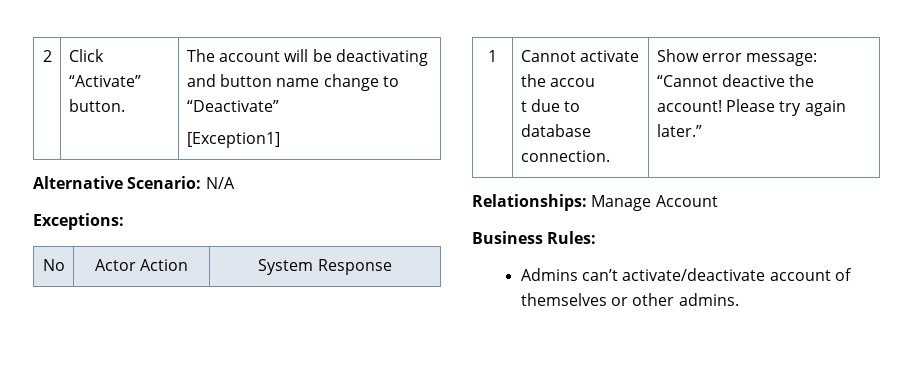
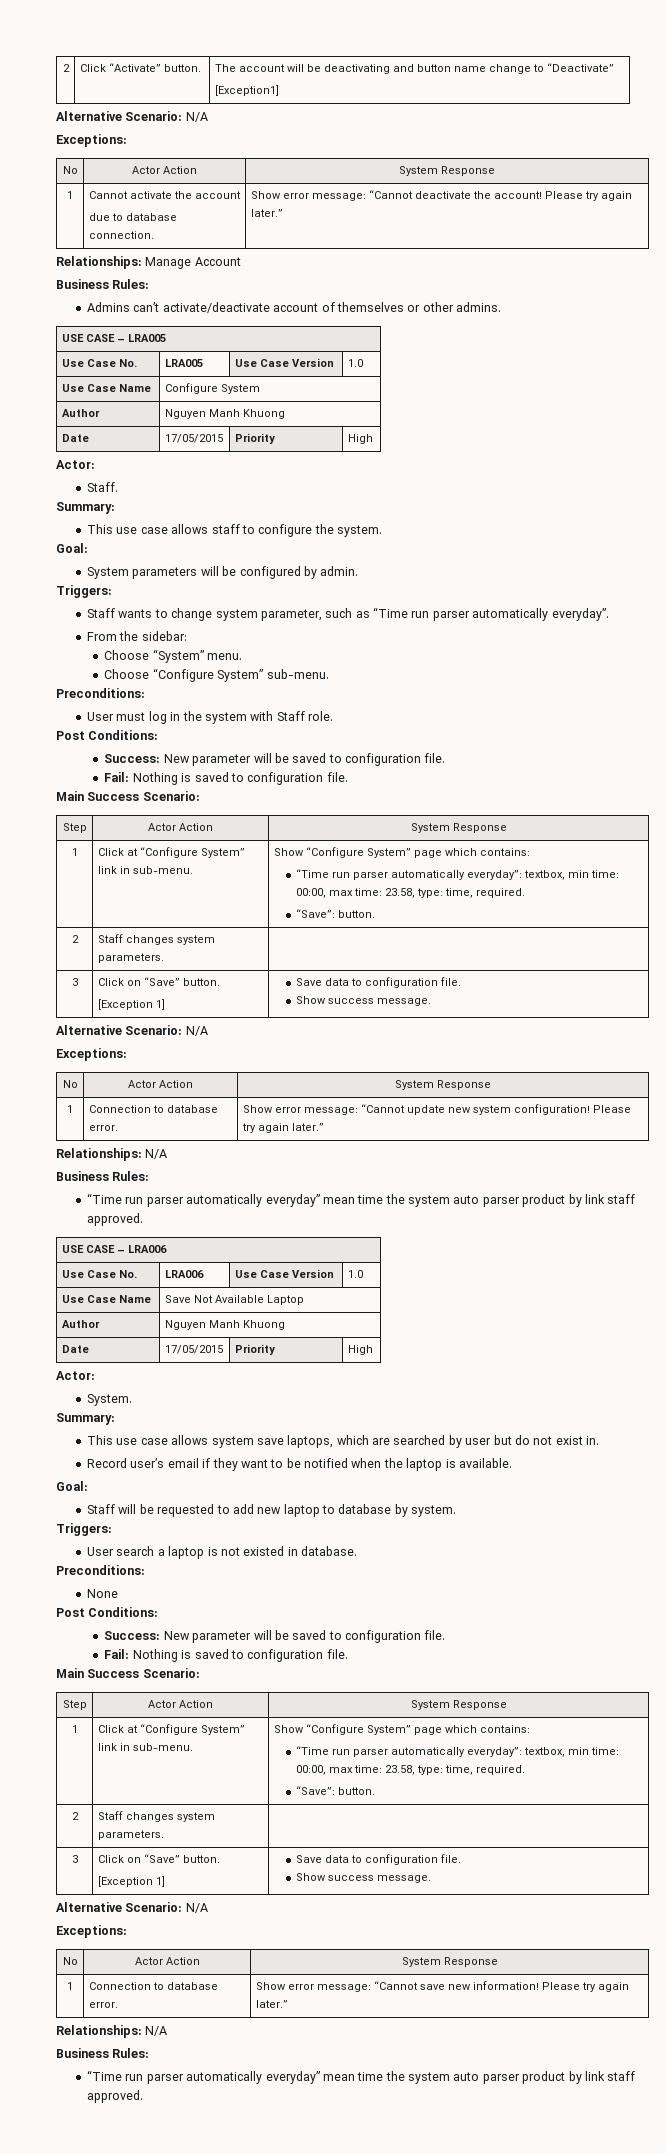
[549,78,595,87] [520,101,527,112] accou // t -> [194,191,241,199] account //
[721,74,785,87] deactive -> [414,191,471,199] deactivate
(739, 299) none -> [61,334,166,342] [61,359,137,367] [164,359,203,367] [234,358,334,367] [347,359,363,367] [61,384,151,392] [164,383,260,394] [61,409,100,417] [164,409,285,419] [61,434,89,442] [164,434,223,443] [234,433,275,444] [347,434,373,444] [56,460,95,469] [87,482,119,492] [56,502,115,514] [87,524,383,537] [56,543,88,553] [87,566,359,579] [56,585,112,598] [87,607,609,621] [87,631,187,641] [104,649,243,663] [104,668,329,682] [56,688,145,698] [87,711,334,724] [56,730,159,740] [104,753,446,766] [104,772,348,785] [56,791,200,801] [62,823,87,833] [148,823,213,831] [410,823,507,833] [71,848,78,856] [97,847,245,858] [97,866,193,874] [273,847,530,858] [296,869,620,880] [296,888,526,898] [296,909,376,918] [71,935,79,943] [97,934,215,945] [97,953,164,963] [71,978,78,986] [97,977,220,986] [97,999,165,1010] [296,977,462,988] [296,996,432,1006] [56,1025,208,1036] [56,1048,127,1061] [62,1080,78,1088] [128,1080,193,1088] [395,1080,491,1090] [67,1105,73,1113] [88,1105,218,1113] [88,1125,118,1131] [242,1104,631,1115] [241,1123,324,1133] [56,1148,168,1161] [56,1171,150,1181] [87,1193,636,1207] [87,1213,144,1226] [61,1245,167,1253] [61,1270,137,1278] [164,1270,204,1278] [234,1269,334,1278] [347,1270,363,1278] [61,1295,151,1303] [164,1295,304,1305] [61,1320,100,1328] [164,1320,285,1330] [61,1345,89,1353] [164,1345,223,1354] [234,1344,275,1355] [347,1345,373,1355] [56,1371,95,1380] [87,1394,133,1406] [56,1413,115,1425] [87,1435,600,1448] [87,1458,512,1471] [56,1481,88,1491] [87,1504,457,1517] [56,1523,112,1536] [87,1546,358,1559] [56,1565,145,1575] [87,1589,119,1598] [56,1607,159,1617] [104,1630,446,1643] [104,1649,348,1662] [56,1668,200,1678] [62,1700,87,1710] [148,1700,213,1708] [410,1700,507,1710] [71,1725,78,1733] [97,1724,245,1735] [97,1743,193,1751] [273,1724,530,1735] [296,1746,620,1757] [296,1765,526,1775] [296,1786,376,1795] [71,1812,79,1820] [97,1811,215,1822] [97,1830,164,1840] [71,1855,78,1863] [97,1854,220,1863] [97,1876,165,1887] [296,1854,462,1865] [296,1873,432,1883] [56,1902,208,1913] [56,1925,127,1938] [62,1957,78,1965] [134,1957,200,1965] [401,1957,498,1967] [67,1982,73,1990] [88,1982,218,1990] [88,2002,118,2008] [255,1981,629,1992] [255,2000,288,2008] [56,2025,168,2038] [56,2048,150,2058] [87,2070,636,2084] [87,2090,144,2103] // USE CASE – LRA005 // Use Case No. | LRA005 | Use Case Version | 1.0 // Use Case Name | Configure System // Author | Nguyen Manh Khuong // Date | 17/05/2015 | Priority | High // Actor: // Staff. // Summary: // This use case allows staff to configure the system. // Goal: // System parameters will be configured by admin. // Triggers: // Staff wants to change system parameter, such as “Time run parser automatically everyday”. // From the sidebar: // Choose “System” menu. // Choose “Configure System” sub-menu. // Preconditions: // User must log in the system with Staff role. // Post Conditions: // Success: New parameter will be saved to configuration file. // Fail: Nothing is saved to configuration file. // Main Success Scenario: // Step | Actor Action | System Response // 1 | Click at “Configure System” link in sub-menu. | Show “Configure System” page which contains: // “Time run parser automatically everyday”: textbox, min time: 00:00, max time: 23.58, type: time, required. // “Save”: button. // 2 | Staff changes system parameters. | // 3 | Click on “Save” button. // [Exception 1] | Save data to configuration file. // Show success message. // Alternative Scenario: N/A // Exceptions: // No | Actor Action | System Response // 1 | Connection to database error. | Show error message: “Cannot update new system configuration! Please try again later.” // Relationships: N/A // Business Rules: // “Time run parser automatically everyday” mean time the system auto parser product by link staff approved. // USE CASE – LRA006 // Use Case No. | LRA006 | Use Case Version | 1.0 // Use Case Name | Save Not Available Laptop // Author | Nguyen Manh Khuong // Date | 17/05/2015 | Priority | High // Actor: // System. // Summary: // This use case allows system save laptops, which are searched by user but do not exist in. // Record user’s email if they want to be notified when the laptop is available. // Goal: // Staff will be requested to add new laptop to database by system. // Triggers: // User search a laptop is not existed in database. // Preconditions: // None // Post Conditions: // Success: New parameter will be saved to configuration file. // Fail: Nothing is saved to configuration file. // Main Success Scenario: // Step | Actor Action | System Response // 1 | Click at “Configure System” link in sub-menu. | Show “Configure System” page which contains: // “Time run parser automatically everyday”: textbox, min time: 00:00, max time: 23.58, type: time, required. // “Save”: button. // 2 | Staff changes system parameters. | // 3 | Click on “Save” button. // [Exception 1] | Save data to configuration file. // Show success message. // Alternative Scenario: N/A // Exceptions: // No | Actor Action | System Response // 1 | Connection to database error. | Show error message: “Cannot save new information! Please try again later.” // Relationships: N/A // Business Rules: // “Time run parser automatically everyday” mean time the system auto parser product by link staff approved.

